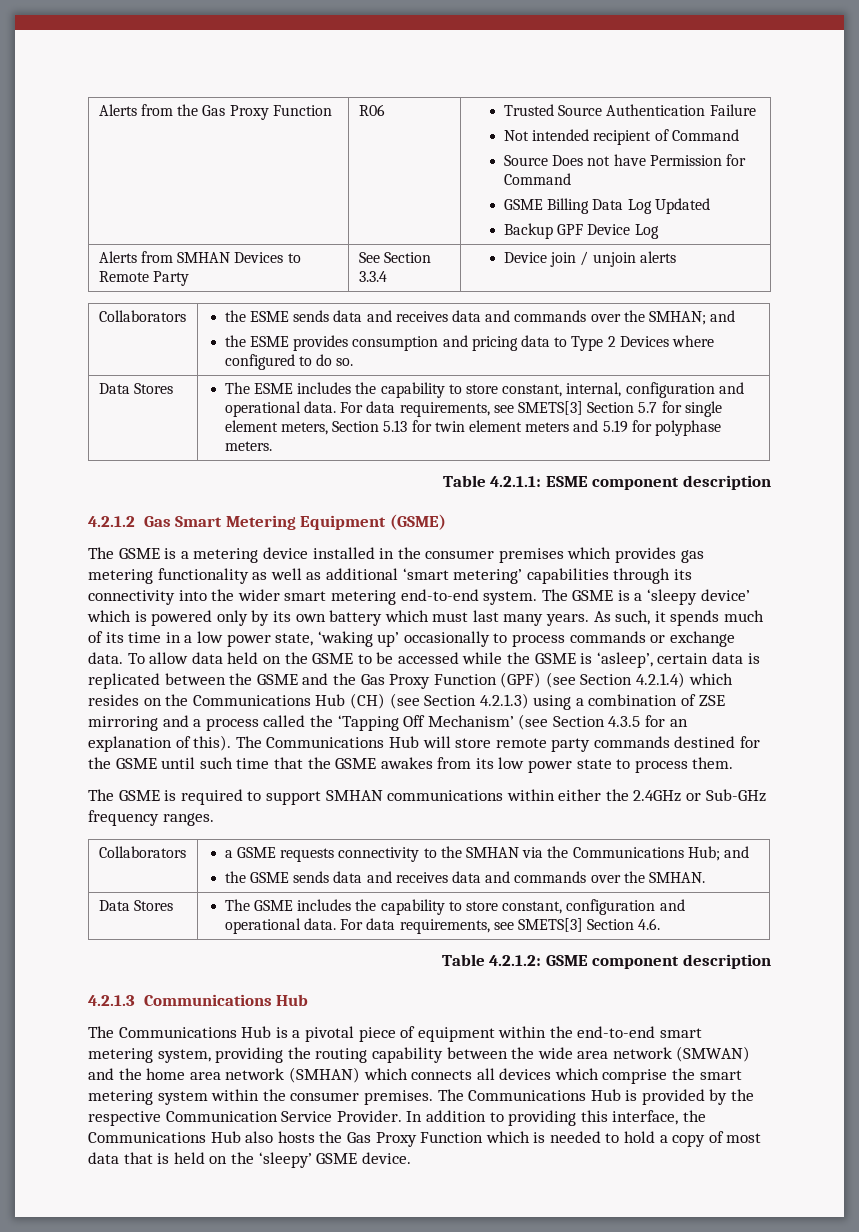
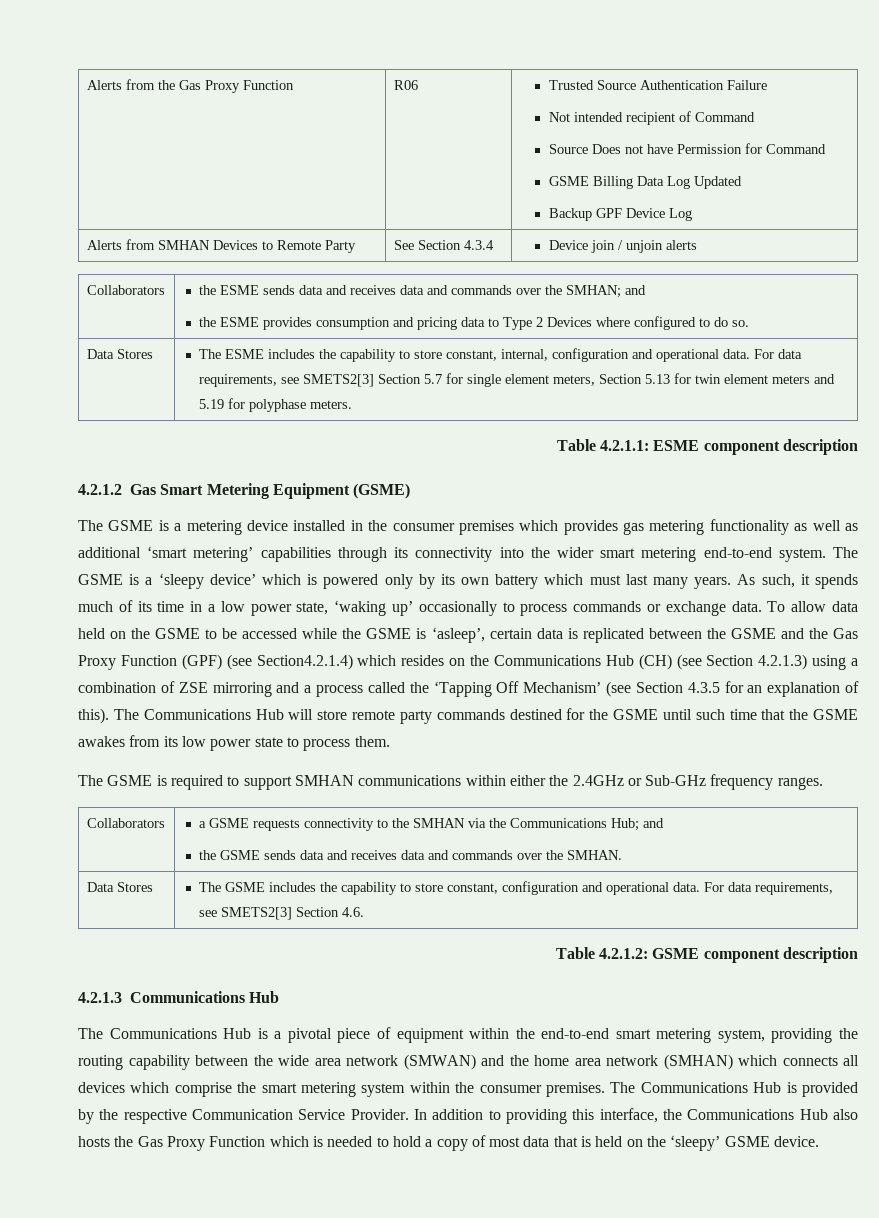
[358,271,387,282] 3.3.4 -> [463,240,494,250] 4.3.4
[517,401,583,415] SMETS[3] -> [302,374,374,387] SMETS2[3]
[580,672,686,688] Section 4.2.1.4) -> [256,654,353,670] Section4.2.1.4)
[517,918,583,932] SMETS[3] -> [220,907,292,920] SMETS2[3]

